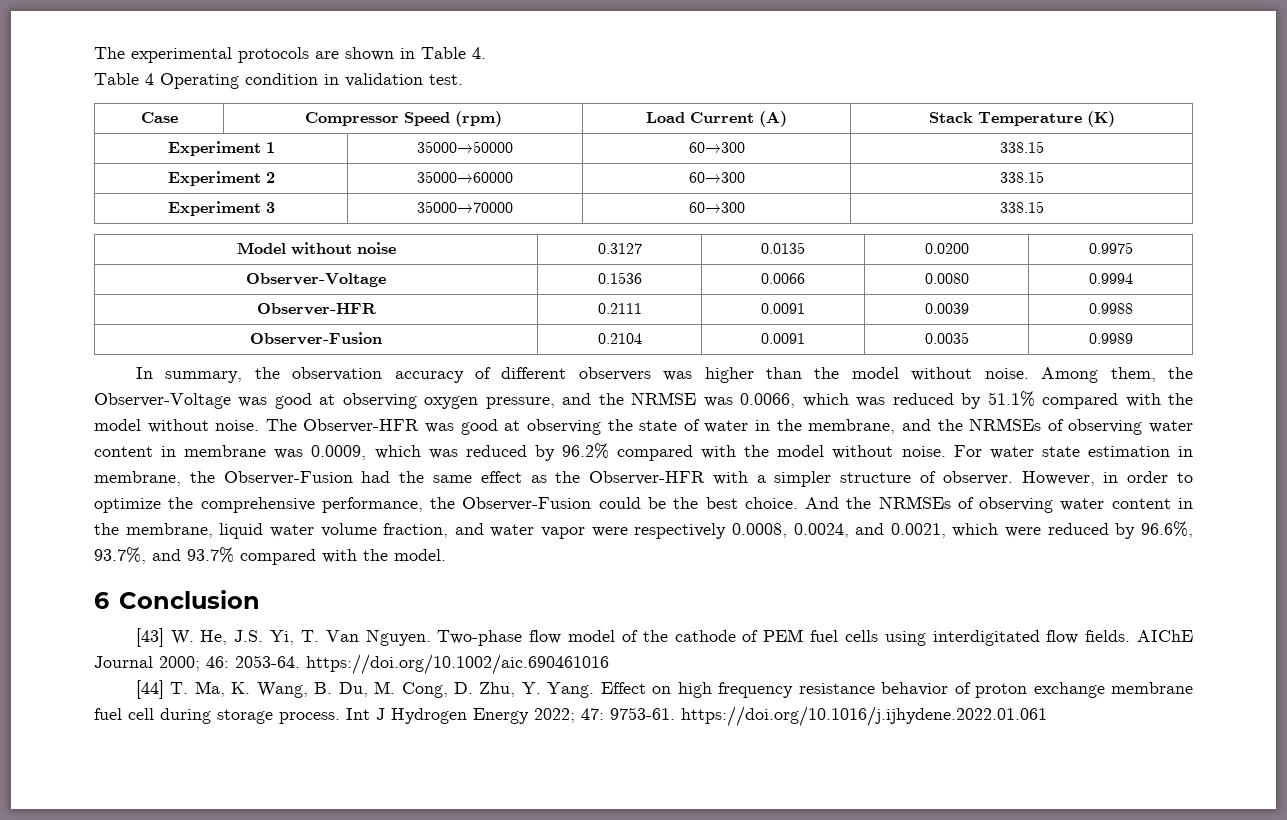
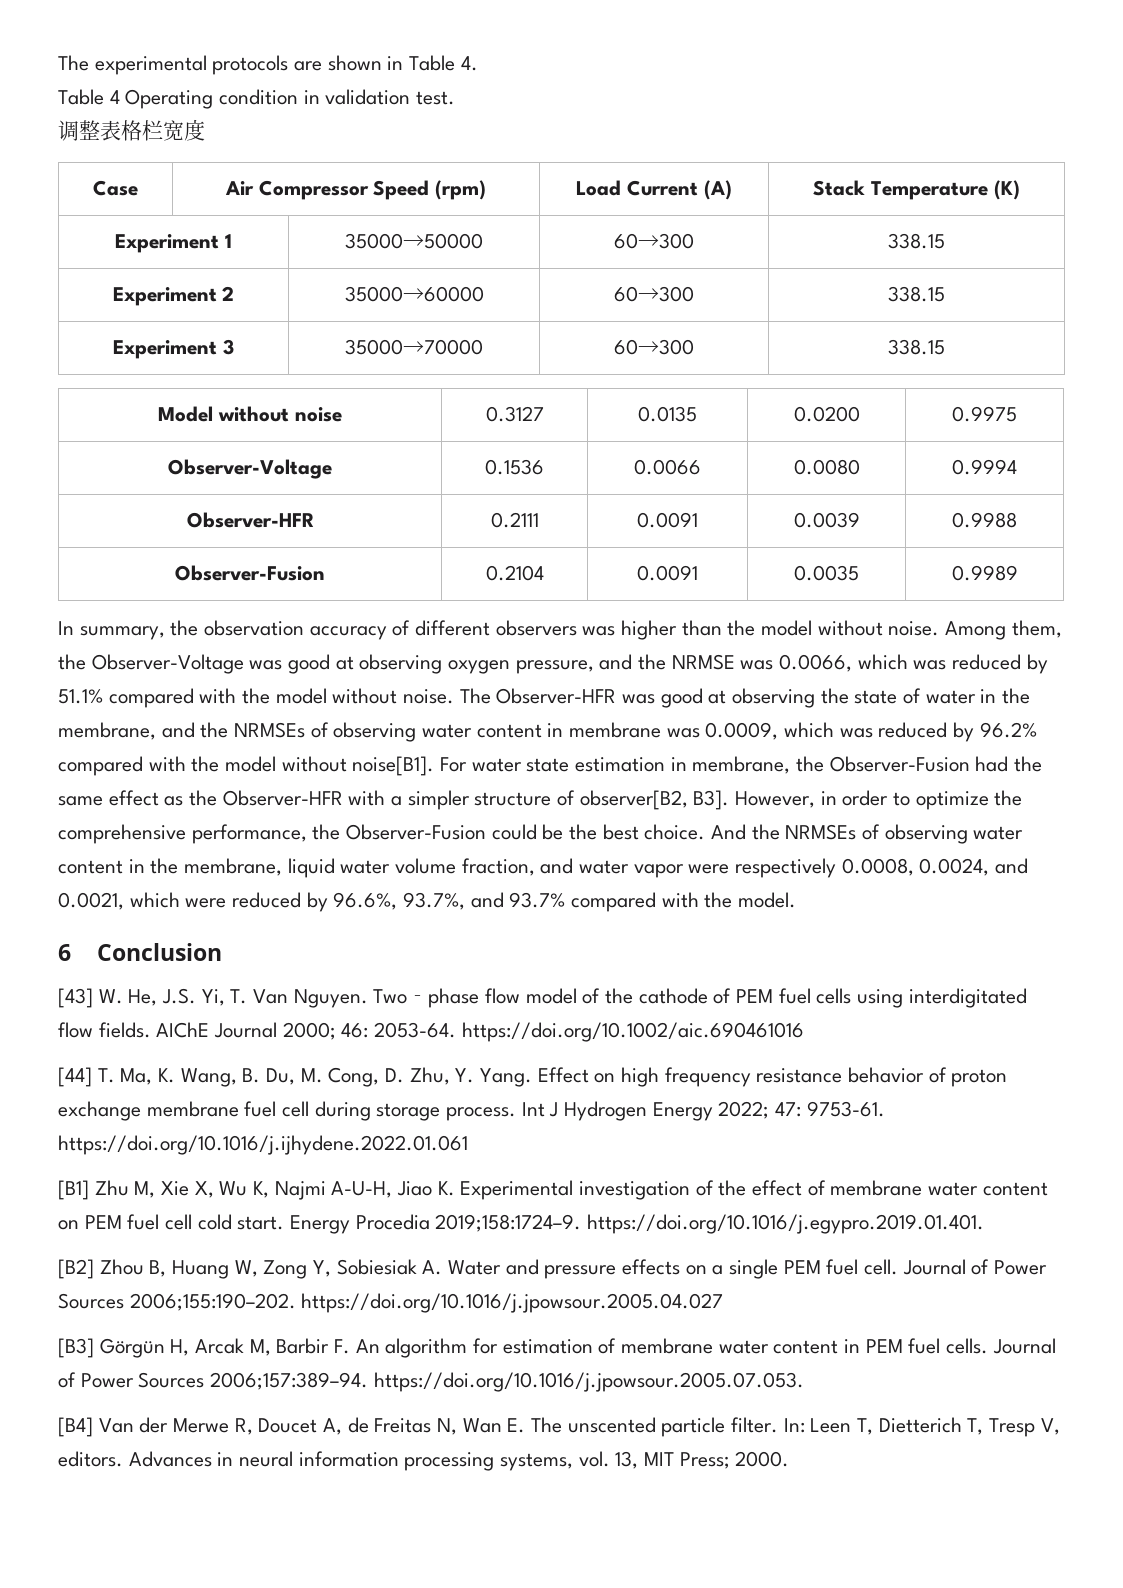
(463, 79) none -> [58,119,205,141] // 调整表格栏宽度
(178, 117) none -> [224,181,254,195] Air
[901,446,946,457] noise. -> [352,756,435,776] noise[B1].
[942,471,1013,485] observer. -> [579,790,730,810] observer[B2, B3].
(1047, 716) none -> [58,1180,1048,1200] [58,1214,985,1234] [58,1259,1048,1279] [58,1293,724,1313] [58,1338,1056,1358] [58,1372,804,1392] [58,1417,1060,1437] [58,1451,790,1471] // [B1] Zhu M, Xie X, Wu K, Najmi A-U-H, Jiao K. Experimental investigation of the effect of membrane water content on PEM fuel cell cold start. Energy Procedia 2019;158:1724–9. https://doi.org/10.1016/j.egypro.2019.01.401. // [B2] Zhou B, Huang W, Zong Y, Sobiesiak A. Water and pressure effects on a single PEM fuel cell. Journal of Power Sources 2006;155:190–202. https://doi.org/10.1016/j.jpowsour.2005.04.027 // [B3] Görgün H, Arcak M, Barbir F. An algorithm for estimation of membrane water content in PEM fuel cells. Journal of Power Sources 2006;157:389–94. https://doi.org/10.1016/j.jpowsour.2005.07.053. // [B4] Van der Merwe R, Doucet A, de Freitas N, Wan E. The unscented particle filter. In: Leen T, Dietterich T, Tresp V, editors. Advances in neural information processing systems, vol. 13, MIT Press; 2000.

